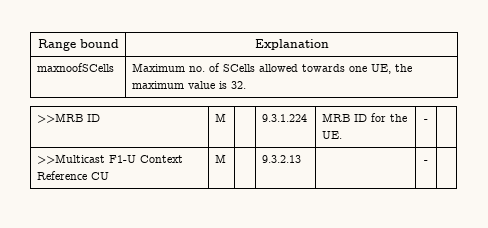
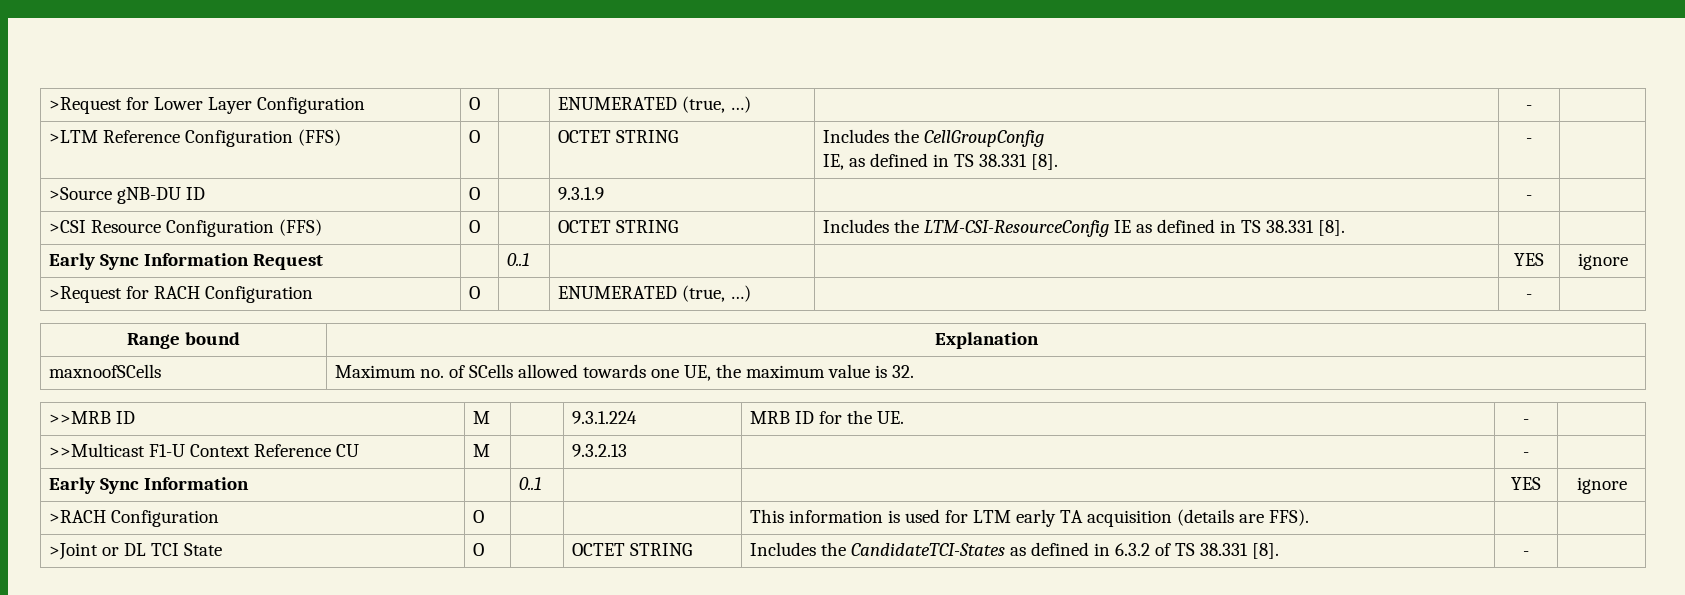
(37, 45) none -> [49,97,366,114] [469,97,481,110] [558,96,752,113] [1526,105,1532,110] [49,129,342,147] [469,130,481,143] [558,130,679,143] [823,129,1045,147] [823,153,1059,170] [1526,138,1532,143] [49,187,206,204] [469,187,481,200] [558,187,605,200] [1526,195,1532,200] [49,219,323,237] [469,220,481,233] [558,220,679,233] [823,219,1346,237] [49,253,324,270] [507,253,530,266] [1514,253,1544,266] [1577,253,1628,270] [49,286,314,303] [469,286,481,299] [558,285,752,302] [1526,294,1532,299] >Request for Lower Layer Configuration | O | | ENUMERATED (true, …) | | - | // >LTM Reference Configuration (FFS) | O | | OCTET STRING | Includes the CellGroupConfig // IE, as defined in TS 38.331 [8]. | - | // >Source gNB-DU ID | O | | 9.3.1.9 | | - | // >CSI Resource Configuration (FFS) | O | | OCTET STRING | Includes the LTM-CSI-ResourceConfig IE as defined in TS 38.331 [8]. | | // Early Sync Information Request | | 0..1 | | | YES | ignore // >Request for RACH Configuration | O | | ENUMERATED (true, …) | | - | //
(428, 161) none -> [49,477,250,494] [519,477,542,490] [1511,477,1541,490] [1576,477,1627,494] [49,510,220,527] [473,510,485,523] [750,509,1310,527] [49,543,223,560] [473,543,485,556] [572,543,693,556] [750,542,1280,559] [1523,551,1529,556] // Early Sync Information | | 0..1 | | | YES | ignore // >RACH Configuration | O | | | This information is used for LTM early TA acquisition (details are FFS). | | // >Joint or DL TCI State | O | | OCTET STRING | Includes the CandidateTCI-States as defined in 6.3.2 of TS 38.331 [8]. | - |

